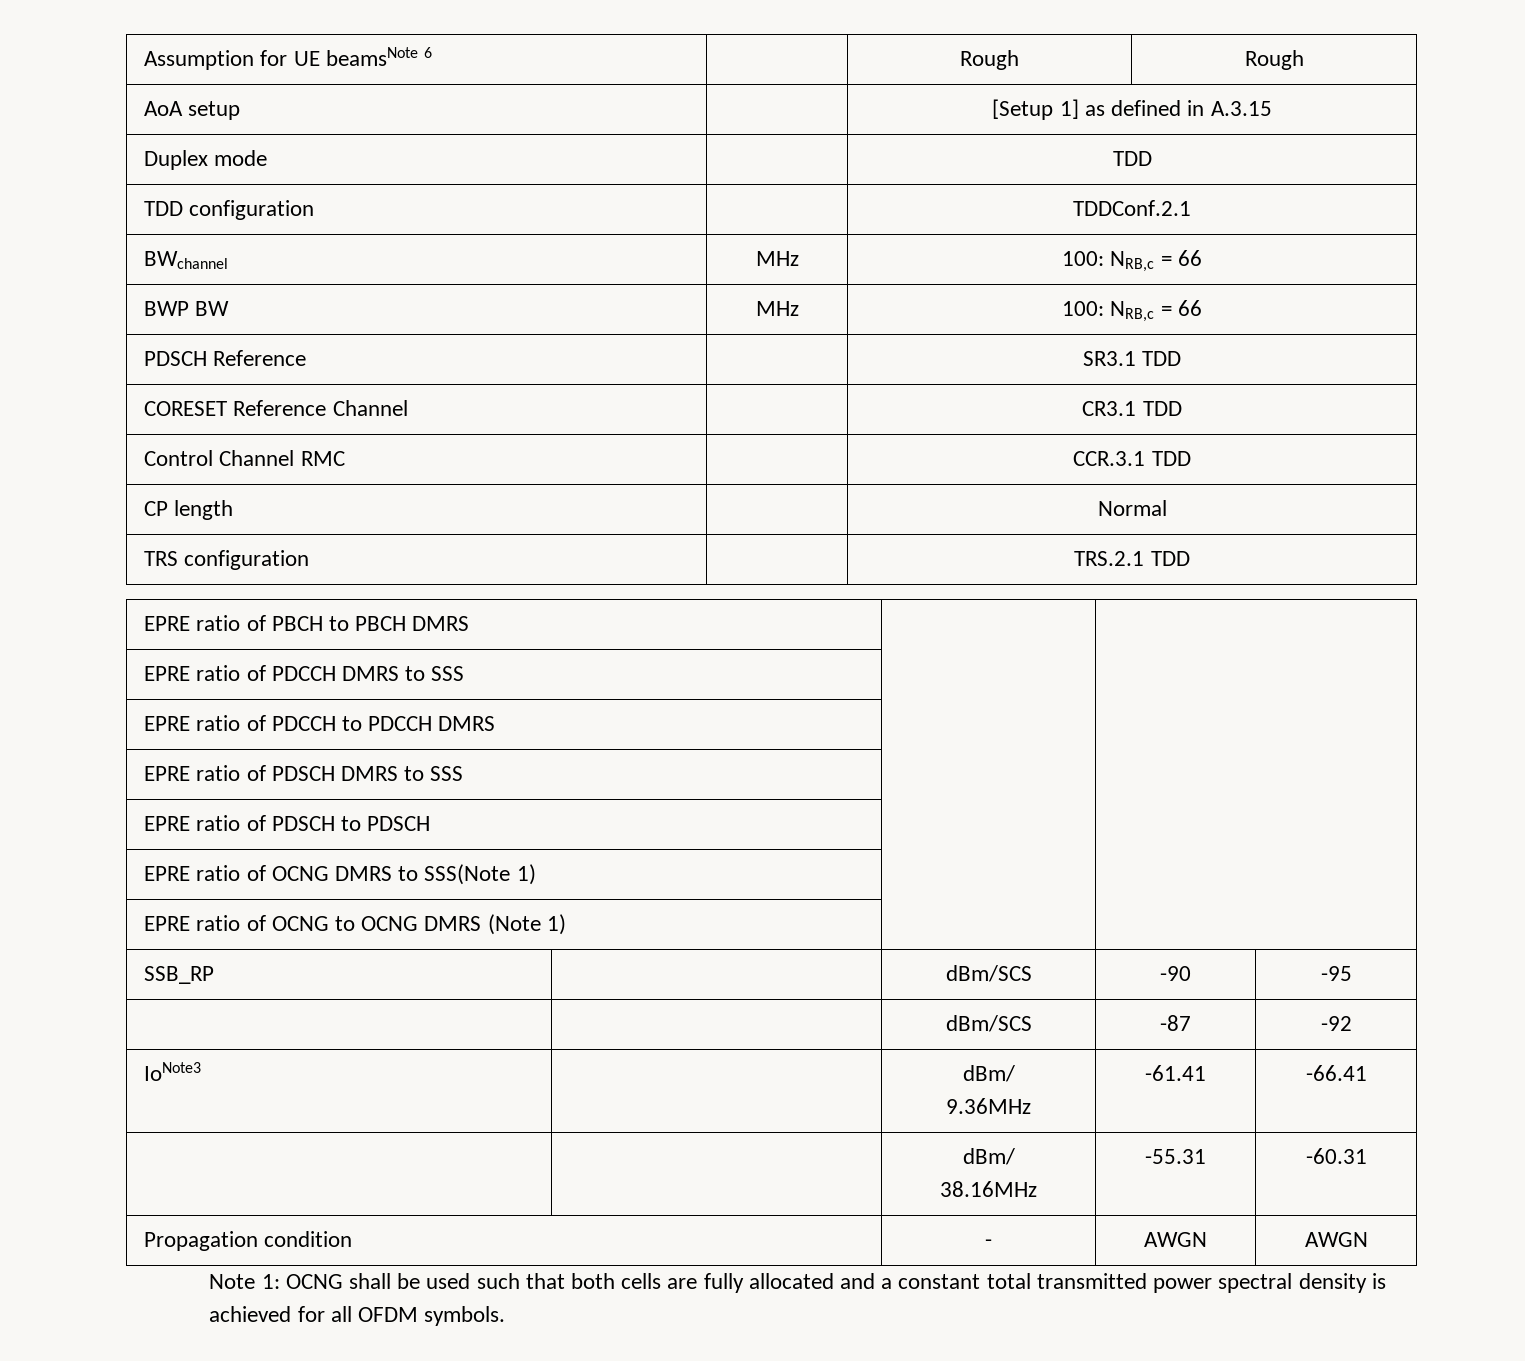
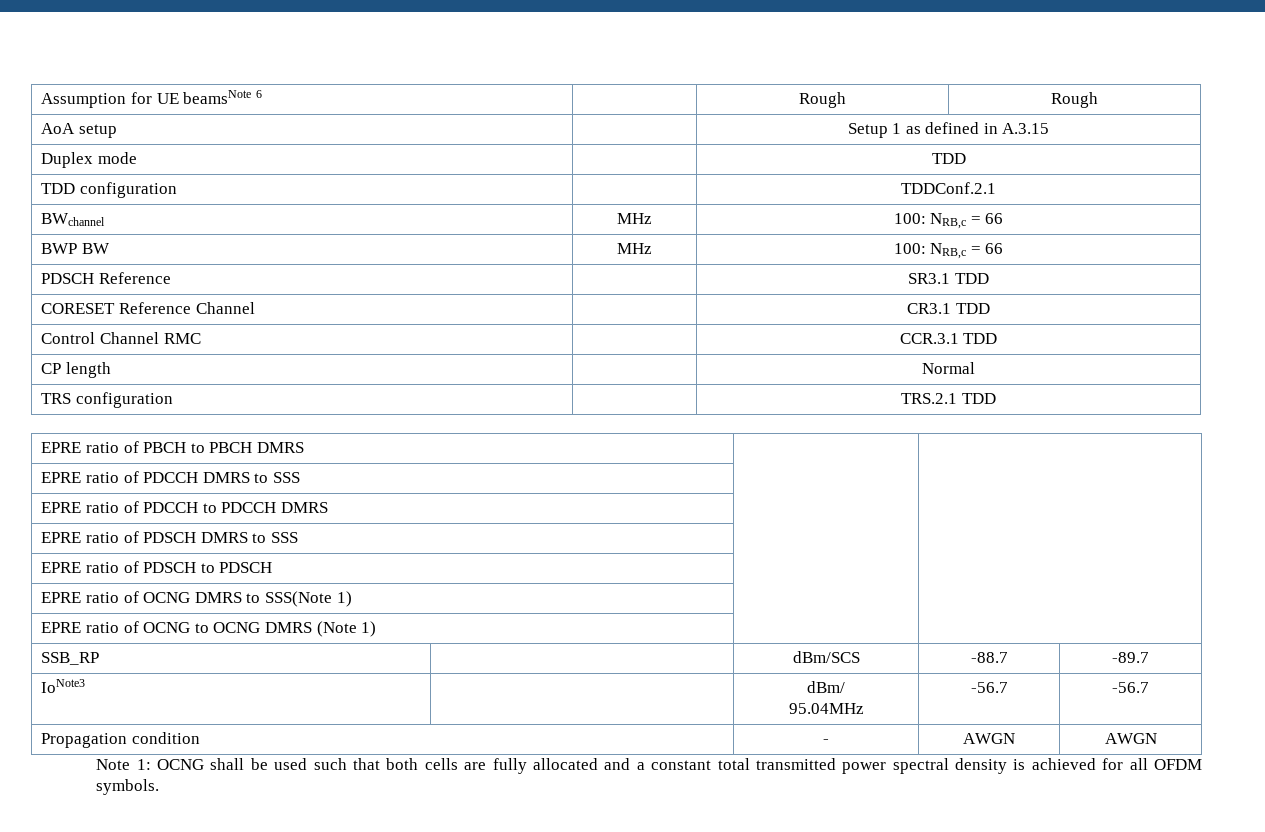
[992,99,1079,120] [Setup 1] -> [847,123,902,138] Setup 1
[1160,966,1191,981] [1320,966,1352,981] [945,1015,1032,1032] [1160,1015,1191,1031] [1320,1016,1352,1031] [144,1062,202,1081] [962,1065,1015,1082] [946,1098,1031,1114] [1145,1065,1206,1081] [1305,1065,1367,1081] [962,1148,1015,1165] [940,1181,1037,1197] [1145,1149,1206,1164] [1305,1148,1367,1164] -90 | -95 // | | dBm/SCS | -87 | -92 // IoNote3 | | dBm/ // 9.36MHz | -61.41 | -66.41 // | | dBm/ // 38.16MHz | -55.31 | -60.31 -> [970,652,1008,663] [1112,652,1149,663] [41,679,86,693] [807,681,845,693] [788,703,864,714] [970,682,1008,693] [1112,682,1149,693] -88.7 | -89.7 // IoNote3 | | dBm/ // 95.04MHz | -56.7 | -56.7

